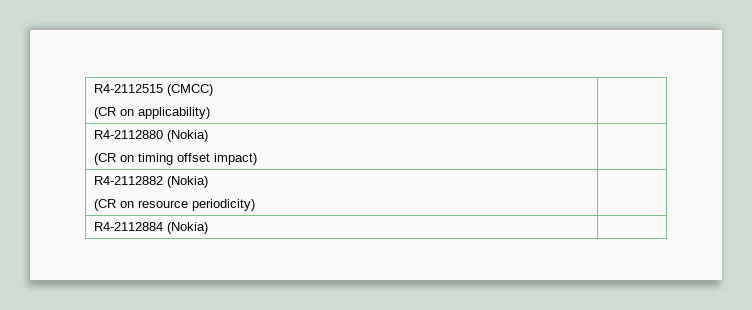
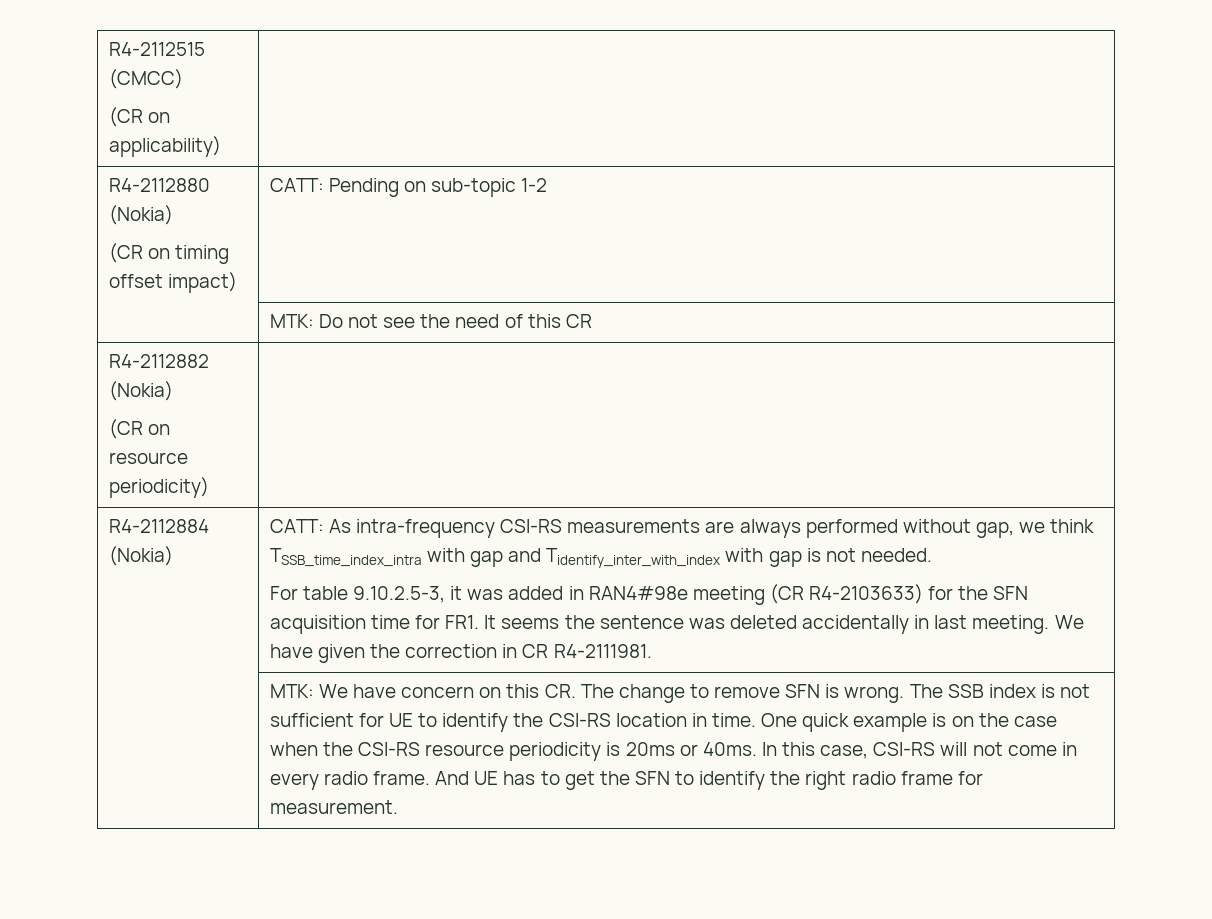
(258, 159) none -> [269,178,548,197] [269,314,592,328] CATT: Pending on sub-topic 1-2 // | MTK: Do not see the need of this CR
(209, 228) none -> [269,519,1095,538] [269,548,932,568] [269,584,1029,605] [269,615,1084,634] [269,644,652,663] [269,684,1091,703] [269,713,1057,732] [269,742,1077,761] [269,771,983,790] [269,800,398,814] CATT: As intra-frequency CSI-RS measurements are always performed without gap, we think TSSB_time_index_intra with gap and Tidentify_inter_with_index with gap is not needed. // For table 9.10.2.5-3, it was added in RAN4#98e meeting (CR R4-2103633) for the SFN acquisition time for FR1. It seems the sentence was deleted accidentally in last meeting. We have given the correction in CR R4-2111981. // | MTK: We have concern on this CR. The change to remove SFN is wrong. The SSB index is not sufficient for UE to identify the CSI-RS location in time. One quick example is on the case when the CSI-RS resource periodicity is 20ms or 40ms. In this case, CSI-RS will not come in every radio frame. And UE has to get the SFN to identify the right radio frame for measurement.

